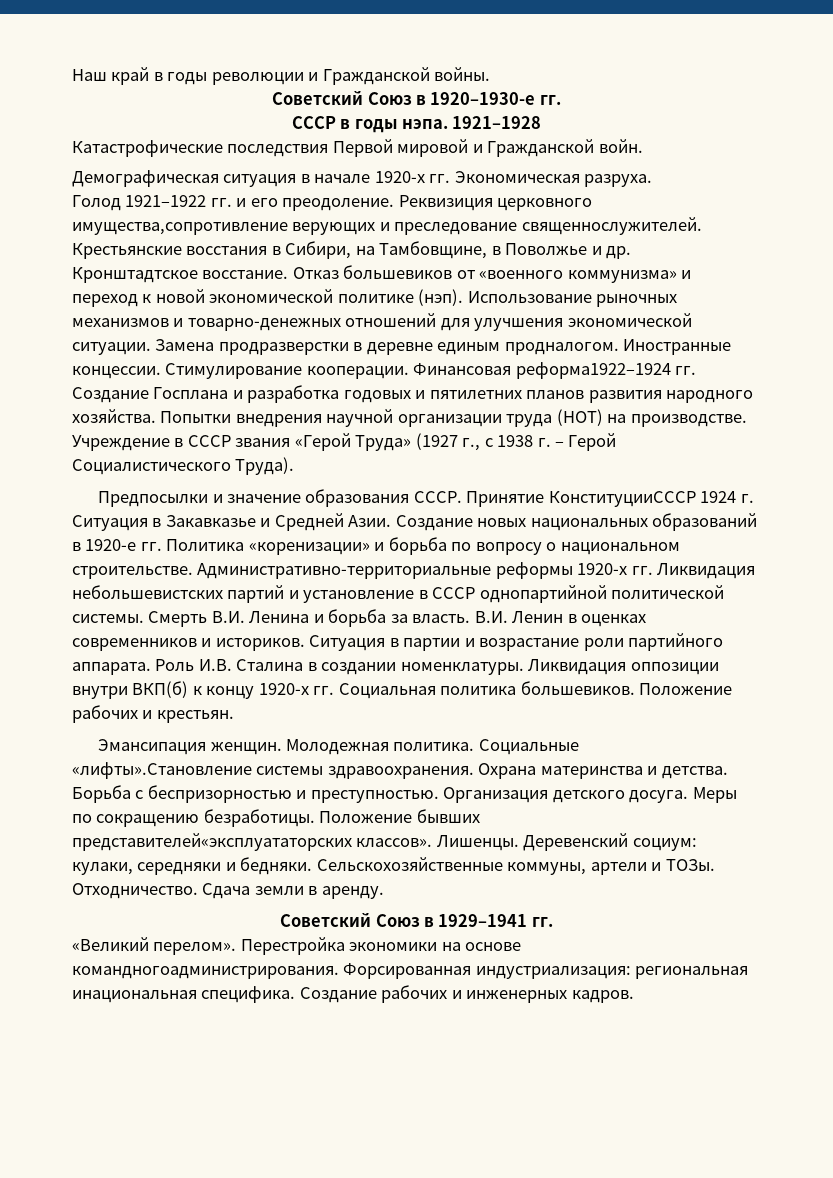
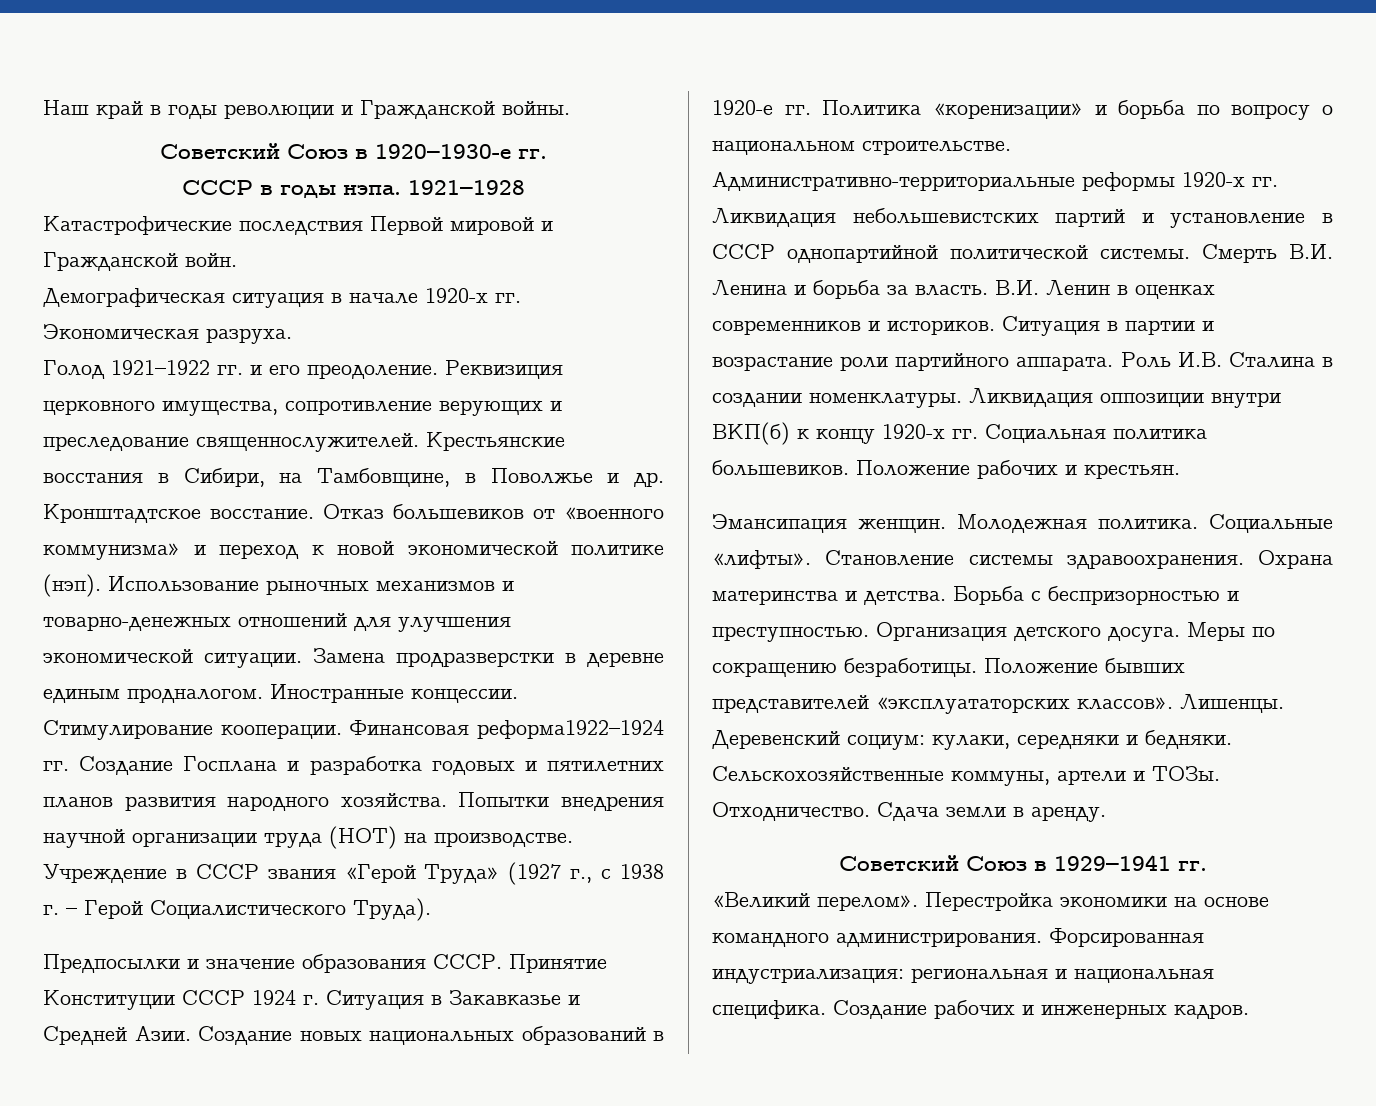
[72,222,288,235] имущества,сопротивление -> [162,400,432,416] имущества, сопротивление
[548,491,696,507] КонституцииСССР -> [43,990,245,1010] Конституции СССР
[72,762,252,779] «лифты».Становление -> [712,550,955,569] «лифты». Становление
[72,833,352,851] представителей«эксплуататорских -> [712,695,1070,714] представителей «эксплуататорских
[72,966,339,979] командногоадминистрирования. -> [712,932,1042,947] командного администрирования.
[72,990,197,1003] инациональная -> [1055,969,1214,983] и национальная

